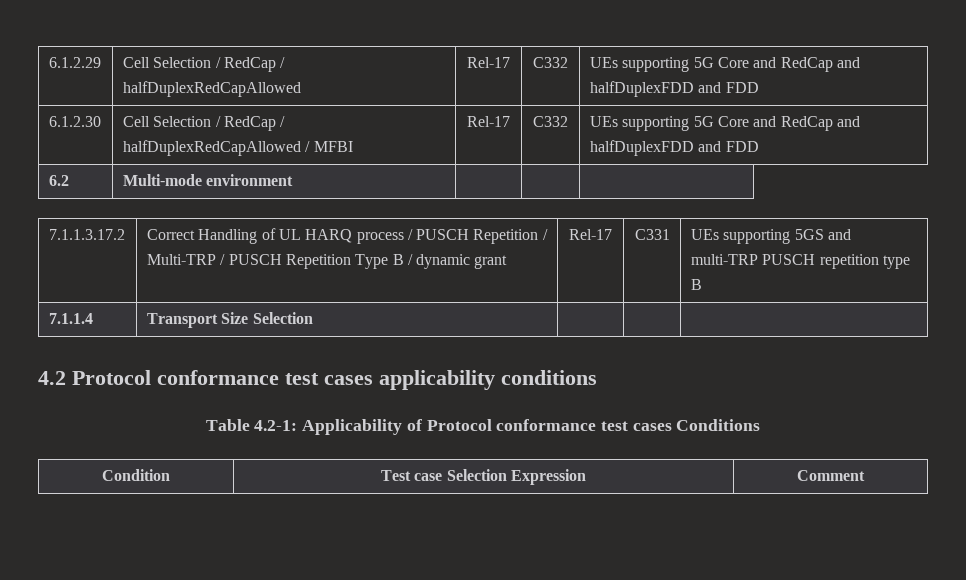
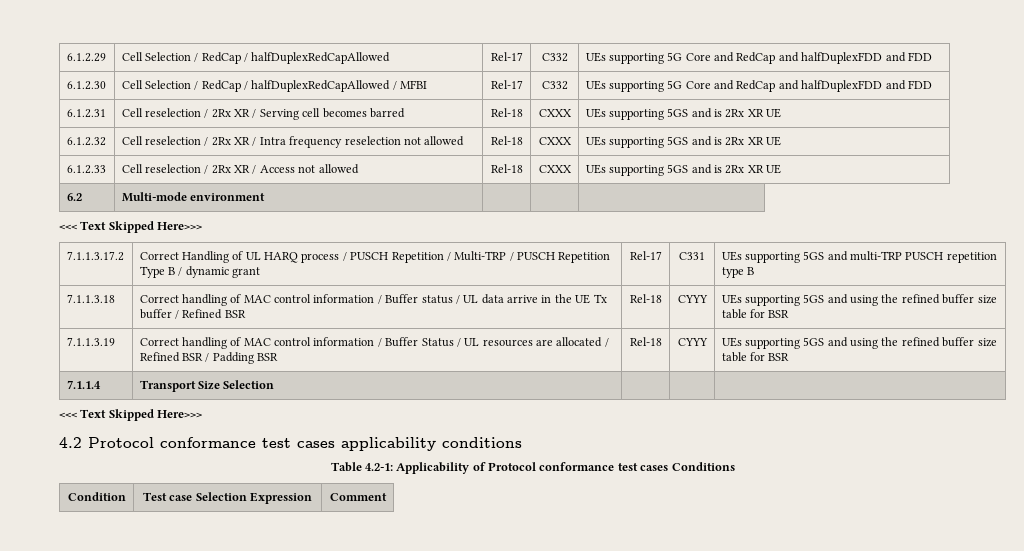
(759, 146) none -> [66,109,106,118] [121,108,405,120] [490,108,523,117] [538,109,572,117] [585,108,782,120] [66,137,106,146] [121,136,465,148] [490,136,523,145] [538,137,572,145] [585,136,782,148] [66,165,106,174] [121,164,359,174] [490,164,523,173] [538,165,572,173] [585,164,782,176] // 6.1.2.31 | Cell reselection / 2Rx XR / Serving cell becomes barred | Rel-18 | CXXX | UEs supporting 5GS and is 2Rx XR UE // 6.1.2.32 | Cell reselection / 2Rx XR / Intra frequency reselection not allowed | Rel-18 | CXXX | UEs supporting 5GS and is 2Rx XR UE // 6.1.2.33 | Cell reselection / 2Rx XR / Access not allowed | Rel-18 | CXXX | UEs supporting 5GS and is 2Rx XR UE
(294, 180) none -> [59,221,203,233] // <<< Text Skipped Here>>>
(702, 284) none -> [66,294,115,303] [139,294,607,306] [139,309,246,319] [629,294,662,303] [677,295,708,303] [721,294,997,306] [721,309,790,319] [66,337,115,346] [139,337,609,349] [139,352,279,364] [629,337,662,346] [677,338,708,346] [721,337,997,349] [721,352,790,362] // 7.1.1.3.18 | Correct handling of MAC control information / Buffer status / UL data arrive in the UE Tx buffer / Refined BSR | Rel-18 | CYYY | UEs supporting 5GS and using the refined buffer size table for BSR // 7.1.1.3.19 | Correct handling of MAC control information / Buffer Status / UL resources are allocated / Refined BSR / Padding BSR | Rel-18 | CYYY | UEs supporting 5GS and using the refined buffer size table for BSR
(313, 318) none -> [59,409,203,421] // <<< Text Skipped Here>>>

